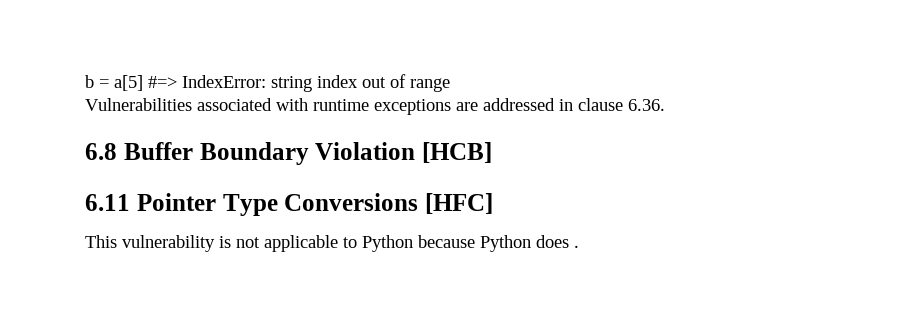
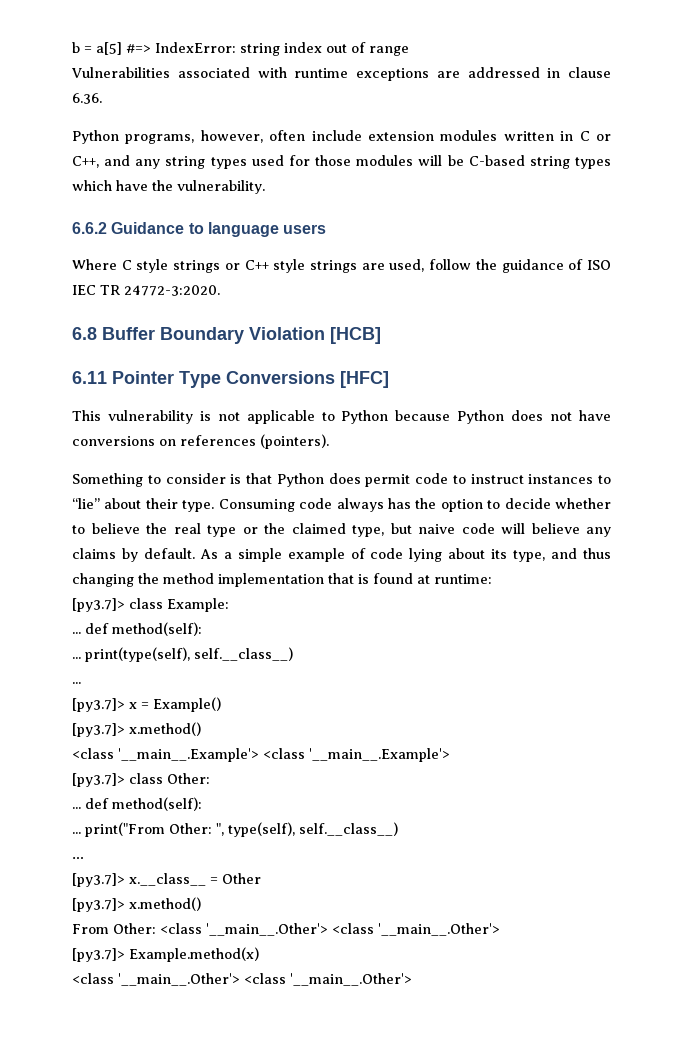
(665, 105) none -> [72,130,611,144] [72,155,611,169] [72,180,265,194] [72,222,327,237] [72,259,611,273] [72,285,220,296] // Python programs, however, often include extension modules written in C or C++, and any string types used for those modules will be C-based string types which have the vulnerability. // 6.6.2 Guidance to language users // Where C style strings or C++ style strings are used, follow the guidance of ISO IEC TR 24772-3:2020.
[574,245,579,248] . -> [550,410,612,421] [72,434,329,449] [72,473,611,487] [72,498,612,512] [72,523,611,537] [72,548,612,562] [72,573,492,587] [72,598,229,612] [72,622,202,636] [72,647,293,662] [72,682,81,684] [72,697,221,712] [72,722,201,737] [72,748,450,762] [72,773,210,787] [72,797,202,811] [72,822,398,837] [72,857,84,859] [72,873,261,887] [72,897,201,912] [72,923,500,936] [72,947,259,962] [72,973,412,986] not have conversions on references (pointers). // Something to consider is that Python does permit code to instruct instances to “lie” about their type. Consuming code always has the option to decide whether to believe the real type or the claimed type, but naive code will believe any claims by default. As a simple example of code lying about its type, and thus changing the method implementation that is found at runtime: // [py3.7]> class Example: // ... def method(self): // ... print(type(self), self.__class__) // ... // [py3.7]> x = Example() // [py3.7]> x.method() // <class '__main__.Example'> <class '__main__.Example'> // [py3.7]> class Other: // ... def method(self): // ... print("From Other: ", type(self), self.__class__) // … // [py3.7]> x.__class__ = Other // [py3.7]> x.method() // From Other: <class '__main__.Other'> <class '__main__.Other'> // [py3.7]> Example.method(x) // <class '__main__.Other'> <class '__main__.Other'>

